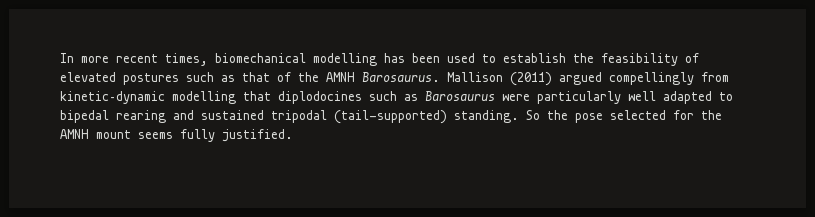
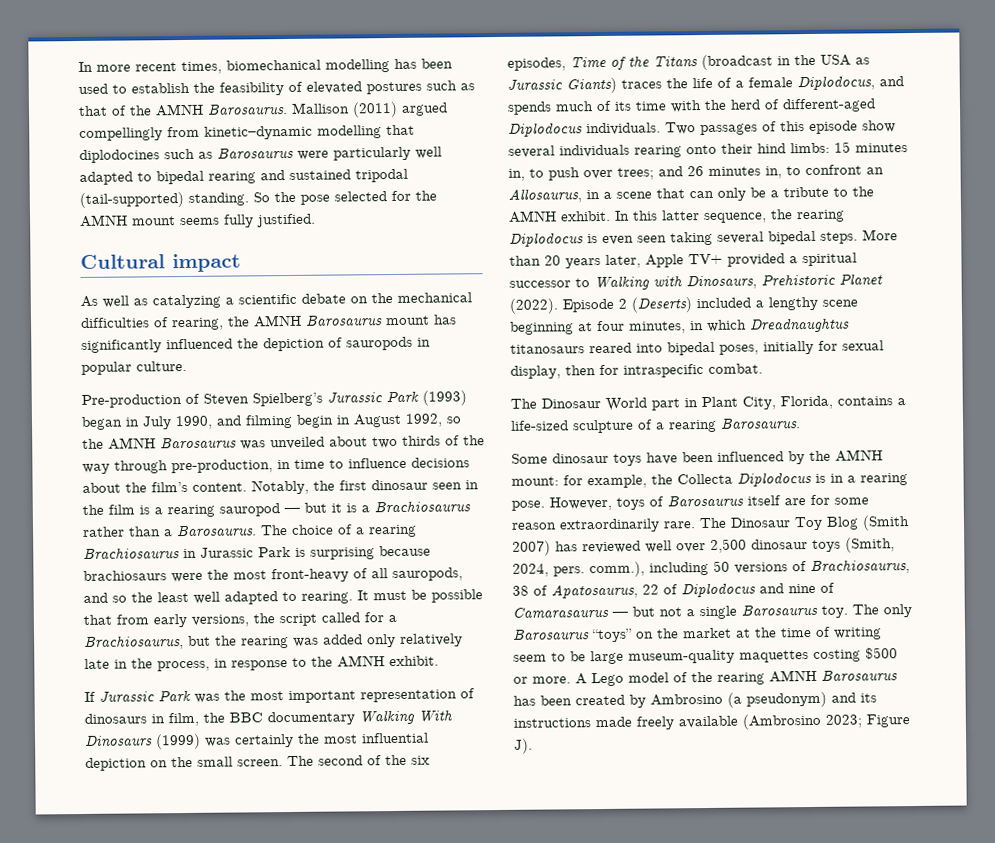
(293, 135) none -> [80,253,241,273] [80,292,472,309] [80,314,457,331] [81,336,431,353] [81,360,187,375] [81,390,467,408] [81,413,462,430] [82,435,485,450] [82,457,470,474] [82,479,479,495] [82,500,471,518] [82,524,417,538] [83,545,431,560] [83,567,463,583] [83,589,483,605] [83,612,397,628] [84,633,463,650] [84,655,439,672] [84,688,475,704] [84,709,453,727] [84,732,429,750] [85,754,430,771] [507,54,870,71] [507,75,904,94] [507,98,876,115] [508,120,896,137] [508,141,908,158] [508,164,884,181] [508,186,874,203] [508,209,845,224] [509,229,898,247] [509,252,857,269] [509,273,883,291] [509,296,858,314] [510,317,850,335] [510,340,884,356] [510,363,763,379] [510,395,906,411] [510,418,801,434] [511,449,883,466] [511,471,908,489] [511,494,869,511] [511,515,910,533] [512,537,895,556] [512,559,910,578] [512,582,835,599] [512,604,912,620] [513,626,882,643] [513,647,898,665] [513,669,898,687] [513,691,877,708] [513,713,910,730] [514,738,533,754] // Cultural impact // As well as catalyzing a scientific debate on the mechanical difficulties of rearing, the AMNH Barosaurus mount has significantly influenced the depiction of sauropods in popular culture. // Pre-production of Steven Spielberg’s Jurassic Park (1993) began in July 1990, and filming begin in August 1992, so the AMNH Barosaurus was unveiled about two thirds of the way through pre-production, in time to influence decisions about the film’s content. Notably, the first dinosaur seen in the film is a rearing sauropod — but it is a Brachiosaurus rather than a Barosaurus. The choice of a rearing Brachiosaurus in Jurassic Park is surprising because brachiosaurs were the most front-heavy of all sauropods, and so the least well adapted to rearing. It must be possible that from early versions, the script called for a Brachiosaurus, but the rearing was added only relatively late in the process, in response to the AMNH exhibit. // If Jurassic Park was the most important representation of dinosaurs in film, the BBC documentary Walking With Dinosaurs (1999) was certainly the most influential depiction on the small screen. The second of the six episodes, Time of the Titans (broadcast in the USA as Jurassic Giants) traces the life of a female Diplodocus, and spends much of its time with the herd of different-aged Diplodocus individuals. Two passages of this episode show several individuals rearing onto their hind limbs: 15 minutes in, to push over trees; and 26 minutes in, to confront an Allosaurus, in a scene that can only be a tribute to the AMNH exhibit. In this latter sequence, the rearing Diplodocus is even seen taking several bipedal steps. More than 20 years later, Apple TV+ provided a spiritual successor to Walking with Dinosaurs, Prehistoric Planet (2022). Episode 2 (Deserts) included a lengthy scene beginning at four minutes, in which Dreadnaughtus titanosaurs reared into bipedal poses, initially for sexual display, then for intraspecific combat. // The Dinosaur World part in Plant City, Florida, contains a life-sized sculpture of a rearing Barosaurus. // Some dinosaur toys have been influenced by the AMNH mount: for example, the Collecta Diplodocus is in a rearing pose. However, toys of Barosaurus itself are for some reason extraordinarily rare. The Dinosaur Toy Blog (Smith 2007) has reviewed well over 2,500 dinosaur toys (Smith, 2024, pers. comm.), including 50 versions of Brachiosaurus, 38 of Apatosaurus, 22 of Diplodocus and nine of Camarasaurus — but not a single Barosaurus toy. The only Barosaurus “toys” on the market at the time of writing seem to be large museum-quality maquettes costing $500 or more. A Lego model of the rearing AMNH Barosaurus has been created by Ambrosino (a pseudonym) and its instructions made freely available (Ambrosino 2023; Figure J).

